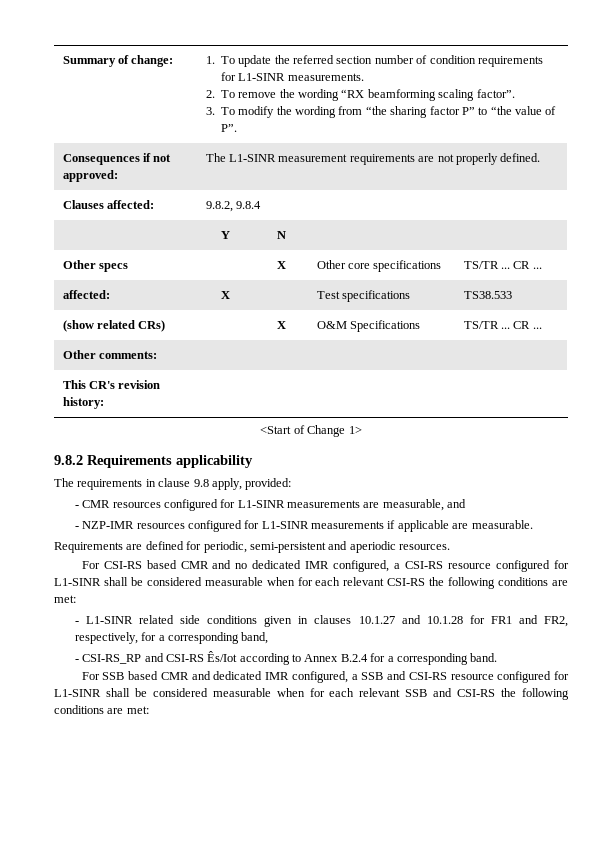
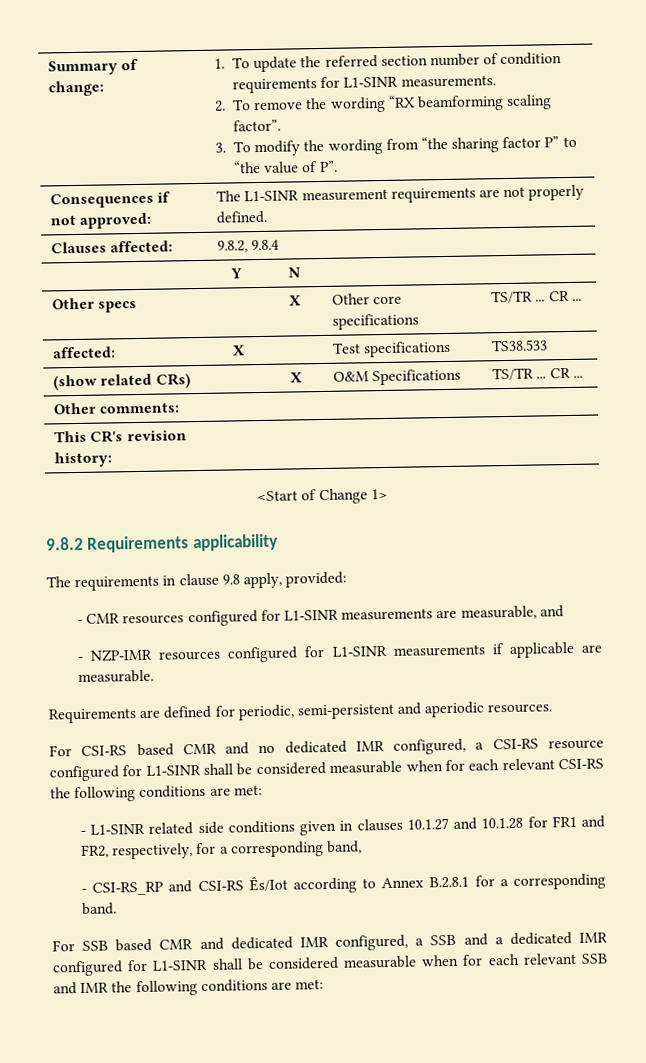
[340,654,368,662] B.2.4 -> [429,876,470,889] B.2.8.1
[408,672,494,680] CSI-RS resource -> [494,932,608,946] a dedicated IMR
[457,689,496,697] CSI-RS -> [80,982,110,993] IMR

